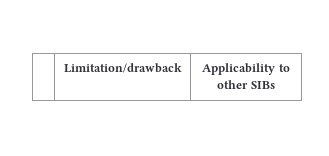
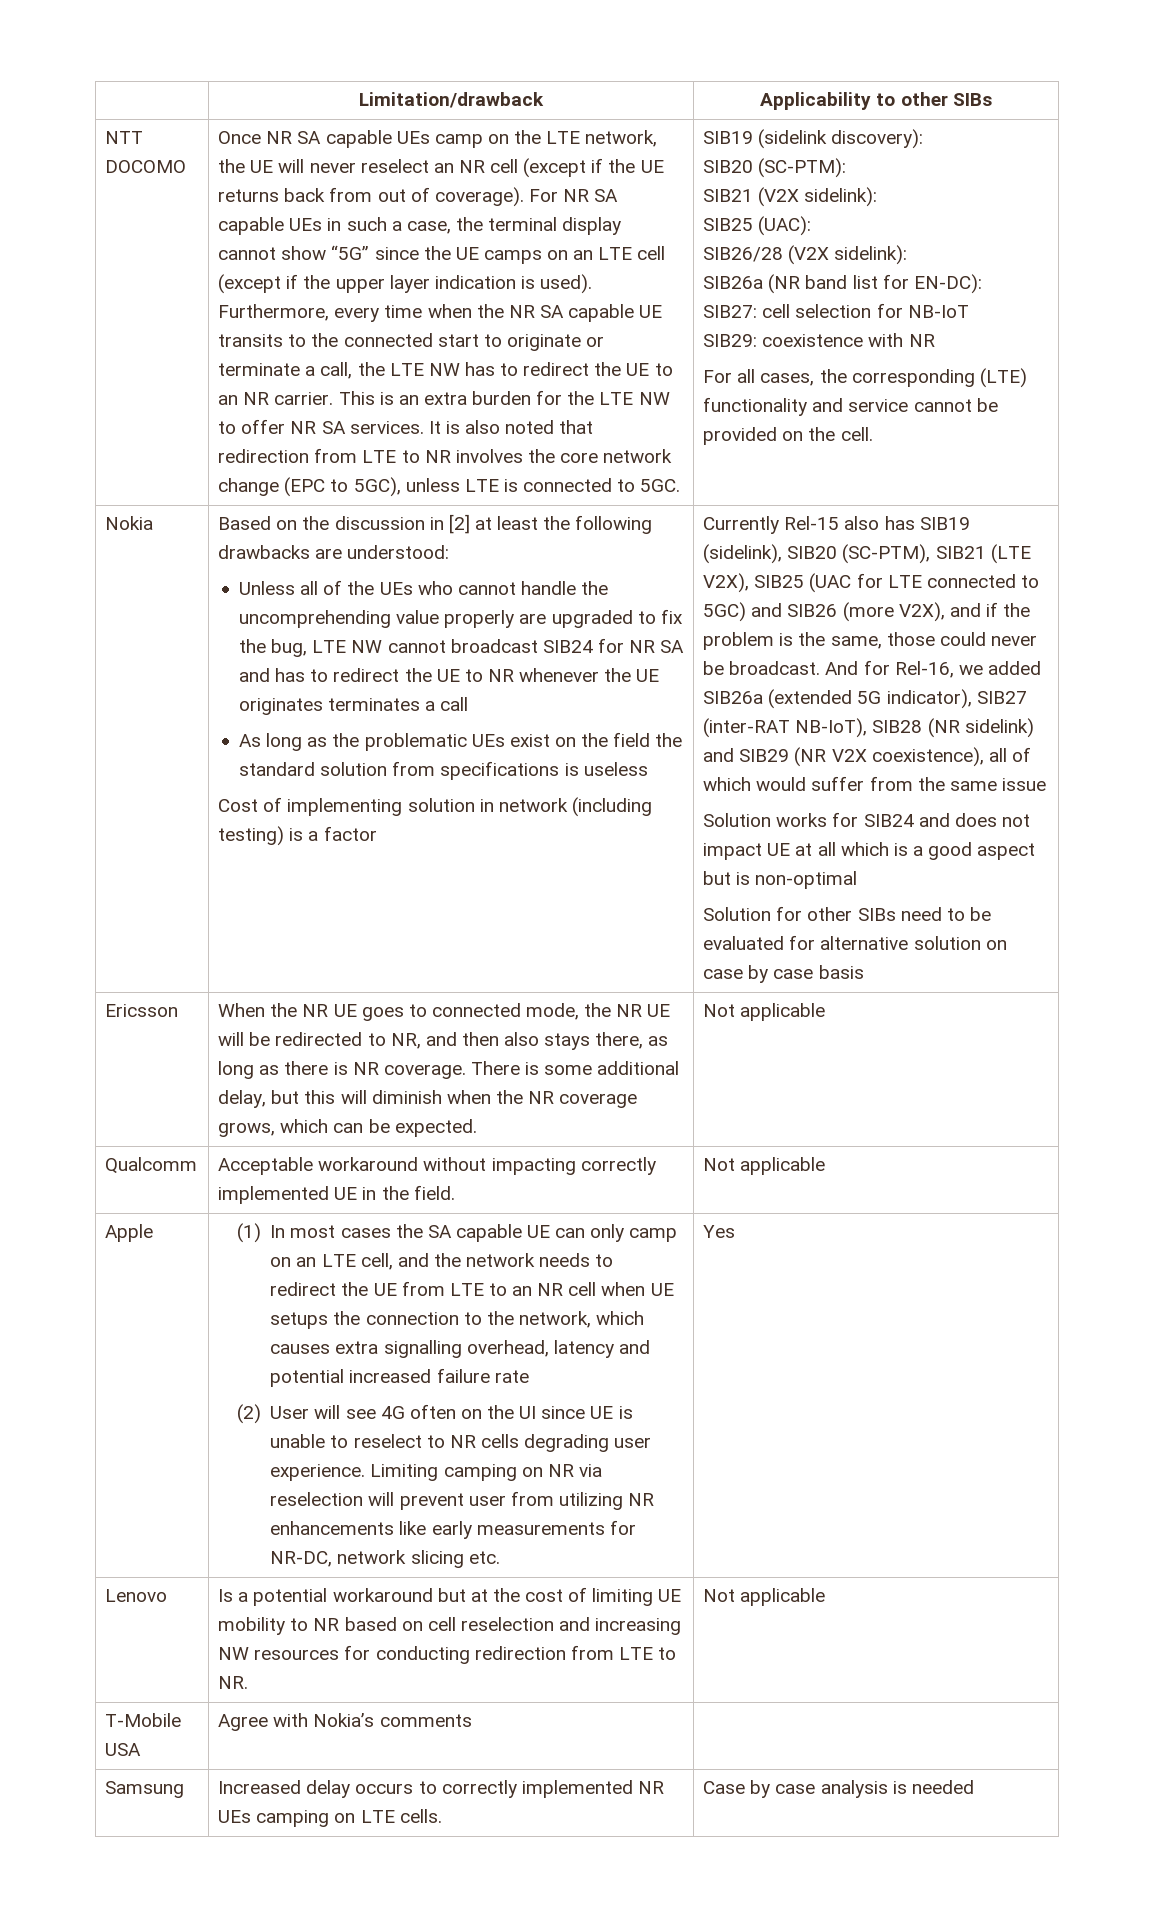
(275, 85) none -> [105,131,144,144] [105,160,187,173] [218,130,658,148] [218,158,664,178] [218,187,619,207] [218,217,622,235] [218,245,666,264] [218,274,593,294] [218,304,663,322] [218,333,605,351] [218,362,673,379] [218,390,670,405] [218,419,594,434] [218,448,673,463] [218,477,681,497] [703,129,924,149] [703,158,847,178] [703,187,878,207] [703,216,812,236] [703,245,908,265] [703,274,982,294] [703,303,969,318] [703,333,935,347] [703,368,1027,388] [703,397,998,416] [703,427,873,445] [105,516,154,530] [218,514,653,534] [218,545,450,559] [239,580,609,595] [239,609,683,628] [239,638,685,657] [239,668,660,682] [239,697,469,715] [239,732,683,751] [239,761,648,780] [218,797,652,817] [218,826,377,846] [703,516,970,534] [703,544,1031,564] [703,573,1039,593] [703,602,1031,622] [703,632,1037,650] [703,660,1041,678] [703,689,1027,709] [703,718,1034,738] [703,747,1031,767] [703,776,1046,791] [703,812,1030,827] [703,842,1036,860] [703,871,858,889] [703,906,991,921] [703,935,1007,950] [703,965,864,983] [105,1004,179,1017] [218,1003,671,1021] [218,1032,669,1050] [218,1061,680,1079] [218,1090,638,1108] [218,1119,477,1137] [703,1003,826,1021] [105,1157,198,1174] [218,1157,656,1175] [218,1185,455,1204] [703,1157,826,1175] [105,1224,154,1242] [236,1223,678,1243] [270,1253,614,1270] [270,1281,674,1296] [270,1311,645,1329] [270,1340,650,1358] [270,1368,529,1387] [236,1404,633,1424] [270,1434,652,1452] [270,1464,602,1481] [270,1491,655,1510] [270,1520,636,1539] [270,1550,500,1568] [703,1225,736,1238] [105,1589,168,1602] [218,1587,682,1606] [218,1617,682,1635] [218,1645,677,1664] [218,1676,249,1689] [703,1588,826,1606] [105,1713,182,1727] [105,1743,142,1756] [218,1713,472,1731] [105,1781,185,1798] [218,1780,664,1798] [218,1809,442,1827] [703,1780,974,1798] // NTT DOCOMO | Once NR SA capable UEs camp on the LTE network, the UE will never reselect an NR cell (except if the UE returns back from out of coverage). For NR SA capable UEs in such a case, the terminal display cannot show “5G” since the UE camps on an LTE cell (except if the upper layer indication is used). Furthermore, every time when the NR SA capable UE transits to the connected start to originate or terminate a call, the LTE NW has to redirect the UE to an NR carrier. This is an extra burden for the LTE NW to offer NR SA services. It is also noted that redirection from LTE to NR involves the core network change (EPC to 5GC), unless LTE is connected to 5GC. | SIB19 (sidelink discovery): // SIB20 (SC-PTM): // SIB21 (V2X sidelink): // SIB25 (UAC): // SIB26/28 (V2X sidelink): // SIB26a (NR band list for EN-DC): // SIB27: cell selection for NB-IoT // SIB29: coexistence with NR // For all cases, the corresponding (LTE) functionality and service cannot be provided on the cell. // Nokia | Based on the discussion in [2] at least the following drawbacks are understood: // Unless all of the UEs who cannot handle the uncomprehending value properly are upgraded to fix the bug, LTE NW cannot broadcast SIB24 for NR SA and has to redirect the UE to NR whenever the UE originates terminates a call // As long as the problematic UEs exist on the field the standard solution from specifications is useless // Cost of implementing solution in network (including testing) is a factor | Currently Rel-15 also has SIB19 (sidelink), SIB20 (SC-PTM), SIB21 (LTE V2X), SIB25 (UAC for LTE connected to 5GC) and SIB26 (more V2X), and if the problem is the same, those could never be broadcast. And for Rel-16, we added SIB26a (extended 5G indicator), SIB27 (inter-RAT NB-IoT), SIB28 (NR sidelink) and SIB29 (NR V2X coexistence), all of which would suffer from the same issue // Solution works for SIB24 and does not impact UE at all which is a good aspect but is non-optimal // Solution for other SIBs need to be evaluated for alternative solution on case by case basis // Ericsson | When the NR UE goes to connected mode, the NR UE will be redirected to NR, and then also stays there, as long as there is NR coverage. There is some additional delay, but this will diminish when the NR coverage grows, which can be expected. | Not applicable // Qualcomm | Acceptable workaround without impacting correctly implemented UE in the field. | Not applicable // Apple | (1) In most cases the SA capable UE can only camp on an LTE cell, and the network needs to redirect the UE from LTE to an NR cell when UE setups the connection to the network, which causes extra signalling overhead, latency and potential increased failure rate // (2) User will see 4G often on the UI since UE is unable to reselect to NR cells degrading user experience. Limiting camping on NR via reselection will prevent user from utilizing NR enhancements like early measurements for NR-DC, network slicing etc. | Yes // Lenovo | Is a potential workaround but at the cost of limiting UE mobility to NR based on cell reselection and increasing NW resources for conducting redirection from LTE to NR. | Not applicable // T-Mobile USA | Agree with Nokia’s comments | // Samsung | Increased delay occurs to correctly implemented NR UEs camping on LTE cells. | Case by case analysis is needed

